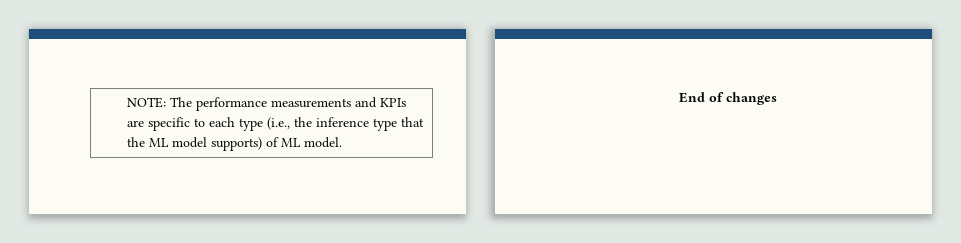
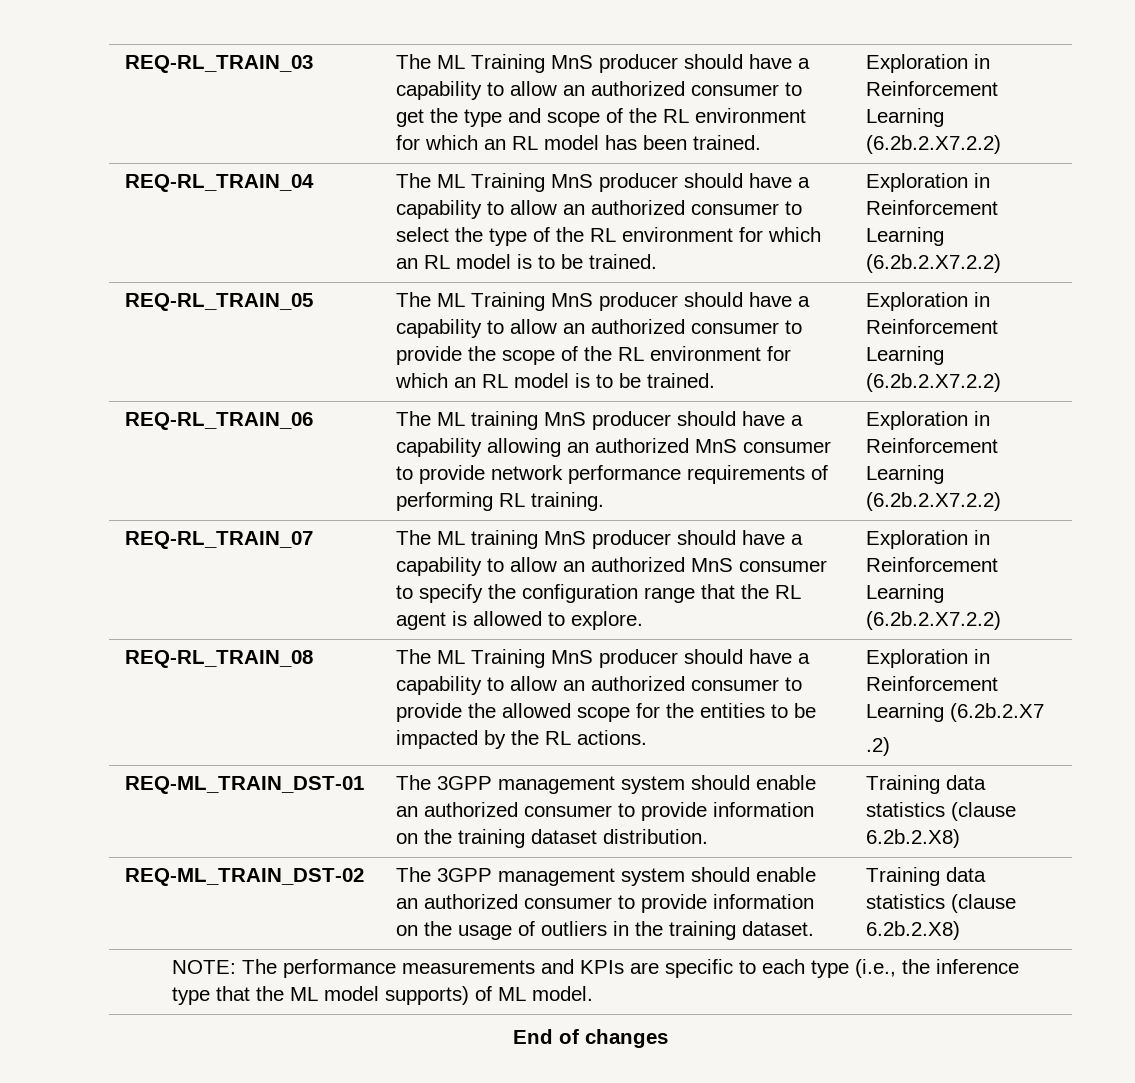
(127, 102) none -> [124,55,313,73] [395,54,810,73] [395,81,802,100] [395,108,806,127] [395,135,761,150] [865,54,990,73] [865,81,998,96] [865,108,944,127] [865,135,1001,154] [124,174,314,192] [395,173,810,192] [395,200,802,219] [395,227,821,246] [395,254,657,269] [865,173,990,192] [865,200,998,215] [865,227,944,246] [865,254,1001,273] [124,293,313,311] [395,292,810,311] [395,319,802,338] [395,346,791,365] [394,373,715,388] [865,292,990,311] [865,319,998,334] [865,346,944,365] [865,373,1001,392] [124,412,313,430] [395,411,803,430] [395,438,831,457] [395,465,828,484] [395,492,604,511] [865,411,990,430] [865,438,998,453] [865,465,944,484] [865,492,1001,511] [124,531,313,549] [395,530,803,549] [395,557,827,576] [395,584,801,603] [395,611,643,630] [865,530,990,549] [865,557,998,572] [865,584,944,603] [865,611,1001,630] [124,650,313,668] [395,649,810,668] [395,676,802,695] [395,703,816,722] [395,730,647,749] [865,649,990,668] [865,676,998,691] [865,703,1044,722] [865,737,890,756] [124,776,364,794] [395,775,816,794] [395,802,814,821] [395,829,708,848] [865,775,986,794] [865,802,1016,821] [865,829,960,848] [124,868,364,886] [395,867,816,886] [395,894,814,913] [395,921,814,940] [865,867,986,886] [865,894,1016,913] [865,921,960,940] REQ-RL_TRAIN_03 | The ML Training MnS producer should have a capability to allow an authorized consumer to get the type and scope of the RL environment for which an RL model has been trained. | Exploration in Reinforcement Learning (6.2b.2.X7.2.2) // REQ-RL_TRAIN_04 | The ML Training MnS producer should have a capability to allow an authorized consumer to select the type of the RL environment for which an RL model is to be trained. | Exploration in Reinforcement Learning (6.2b.2.X7.2.2) // REQ-RL_TRAIN_05 | The ML Training MnS producer should have a capability to allow an authorized consumer to provide the scope of the RL environment for which an RL model is to be trained. | Exploration in Reinforcement Learning (6.2b.2.X7.2.2) // REQ-RL_TRAIN_06 | The ML training MnS producer should have a capability allowing an authorized MnS consumer to provide network performance requirements of performing RL training. | Exploration in Reinforcement Learning (6.2b.2.X7.2.2) // REQ-RL_TRAIN_07 | The ML training MnS producer should have a capability to allow an authorized MnS consumer to specify the configuration range that the RL agent is allowed to explore. | Exploration in Reinforcement Learning (6.2b.2.X7.2.2) // REQ-RL_TRAIN_08 | The ML Training MnS producer should have a capability to allow an authorized consumer to provide the allowed scope for the entities to be impacted by the RL actions. | Exploration in Reinforcement Learning (6.2b.2.X7 // .2) // REQ-ML_TRAIN_DST-01 | The 3GPP management system should enable an authorized consumer to provide information on the training dataset distribution. | Training data statistics (clause 6.2b.2.X8) // REQ-ML_TRAIN_DST-02 | The 3GPP management system should enable an authorized consumer to provide information on the usage of outliers in the training dataset. | Training data statistics (clause 6.2b.2.X8) //

